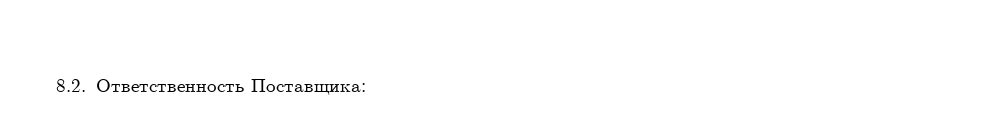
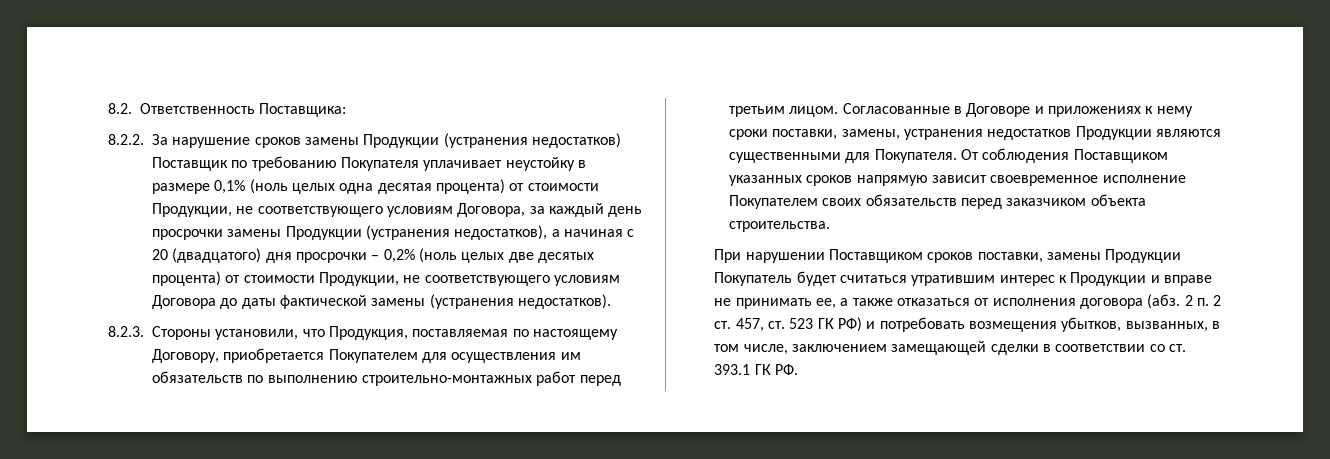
(366, 87) none -> [108,133,621,148] [152,156,586,171] [152,179,599,194] [152,203,643,217] [152,225,635,240] [152,248,594,263] [152,271,620,286] [152,294,611,309] [108,326,618,340] [152,348,581,363] [152,371,621,386] [729,103,1193,117] [729,126,1221,140] [729,148,1168,163] [729,175,1186,186] [729,194,1146,209] [729,221,830,232] [714,249,1182,263] [714,271,1212,286] [714,294,1222,309] [714,317,1220,332] [714,341,1186,355] [714,364,799,375] // 8.2.2. За нарушение сроков замены Продукции (устранения недостатков) Поставщик по требованию Покупателя уплачивает неустойку в размере 0,1% (ноль целых одна десятая процента) от стоимости Продукции, не соответствующего условиям Договора, за каждый день просрочки замены Продукции (устранения недостатков), а начиная с 20 (двадцатого) дня просрочки – 0,2% (ноль целых две десятых процента) от стоимости Продукции, не соответствующего условиям Договора до даты фактической замены (устранения недостатков). // 8.2.3. Стороны установили, что Продукция, поставляемая по настоящему Договору, приобретается Покупателем для осуществления им обязательств по выполнению строительно-монтажных работ перед третьим лицом. Согласованные в Договоре и приложениях к нему сроки поставки, замены, устранения недостатков Продукции являются существенными для Покупателя. От соблюдения Поставщиком указанных сроков напрямую зависит своевременное исполнение Покупателем своих обязательств перед заказчиком объекта строительства. // При нарушении Поставщиком сроков поставки, замены Продукции Покупатель будет считаться утратившим интерес к Продукции и вправе не принимать ее, а также отказаться от исполнения договора (абз. 2 п. 2 ст. 457, ст. 523 ГК РФ) и потребовать возмещения убытков, вызванных, в том числе, заключением замещающей сделки в соответствии со ст. 393.1 ГК РФ.

